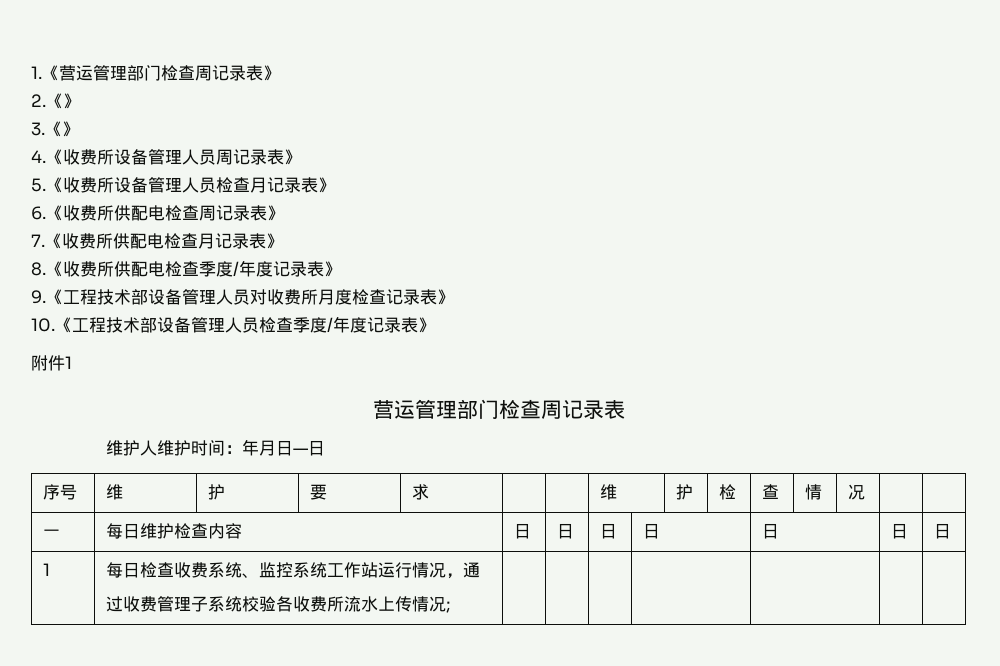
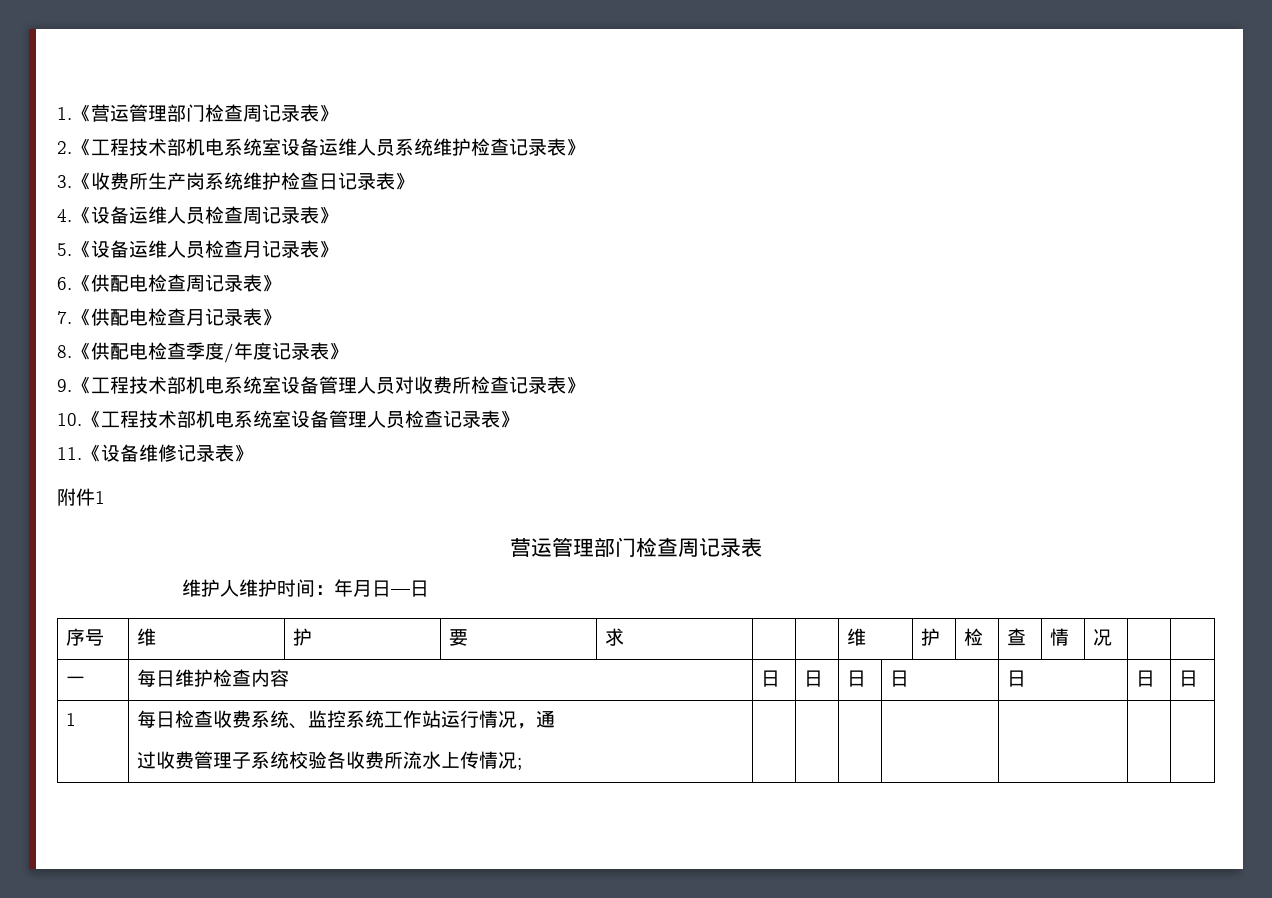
[63,93,80,109] [31,121,79,137] [31,149,216,165] 》 // 3.《》 // 4.《收费所设备管理人员 -> [91,138,585,156] [57,172,414,190] [57,206,243,224] 工程技术部机电系统室设备运维人员系统维护检查记录表》 // 3.《收费所生产岗系统维护检查日记录表》 // 4.《设备运维人员检查
[63,177,182,193] 收费所设备管理 -> [91,240,167,258] 设备运维
[63,205,114,221] 收费所 -> (91, 283) none
[62,233,113,249] 收费所 -> (91, 317) none
[63,261,114,277] 收费所 -> (91, 351) none
(148, 297) none -> [186,376,281,394] 机电系统室
[318,289,352,305] 月度 -> (471, 385) none
[157,316,367,333] 设备管理人员检查季度/年度 -> [196,410,519,428] [57,444,177,462] 机电系统室设备管理人员检查记录表》 // 11.《设备维修

